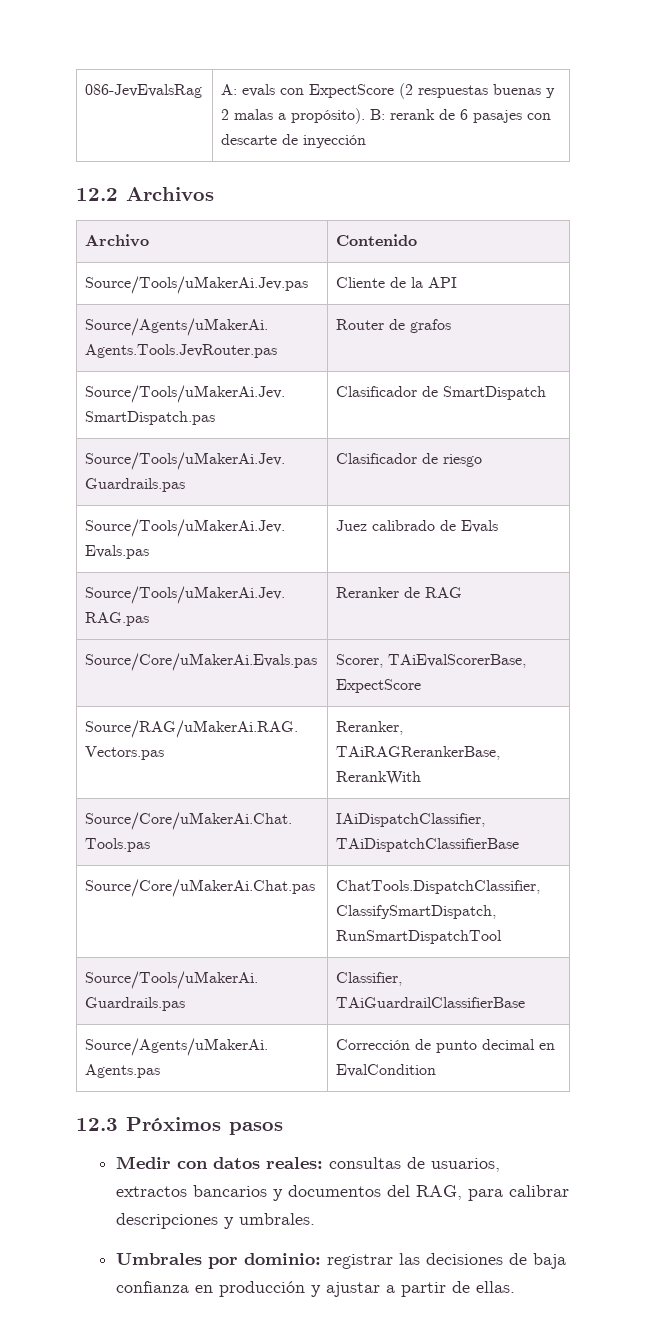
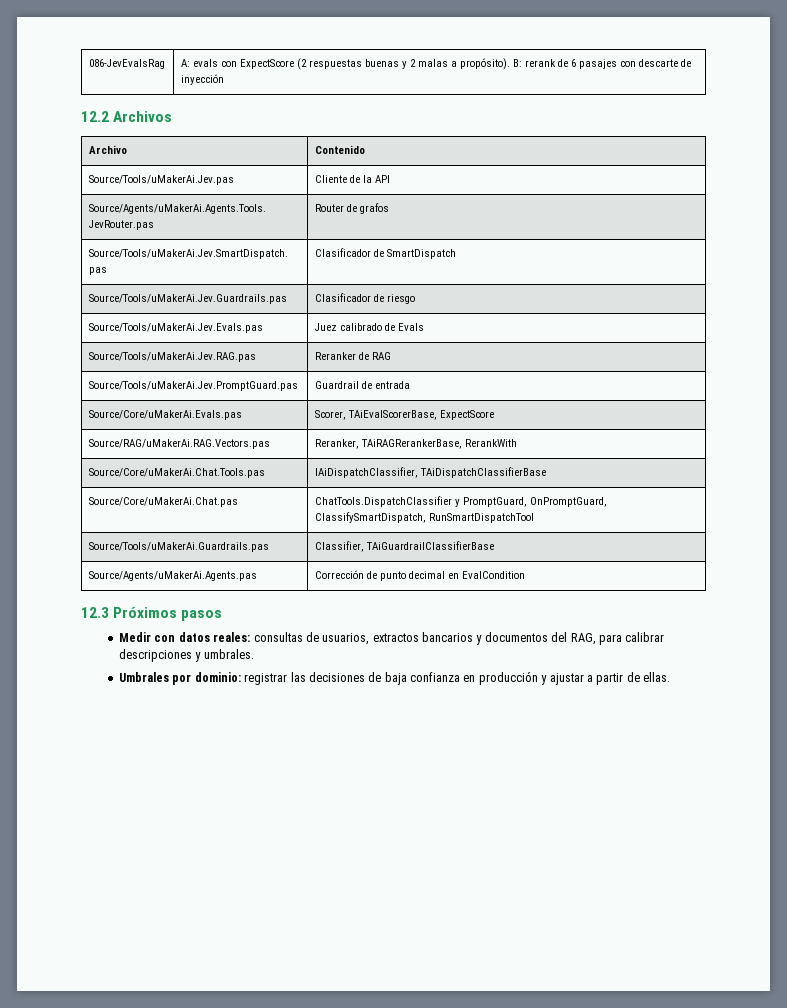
(463, 592) none -> [88,381,298,391] [314,381,410,389] // Source/Tools/uMakerAi.Jev.PromptGuard.pas | Guardrail de entrada
[336,880,541,894] ChatTools.DispatchClassifier, -> [314,496,607,507] ChatTools.DispatchClassifier y PromptGuard, OnPromptGuard,

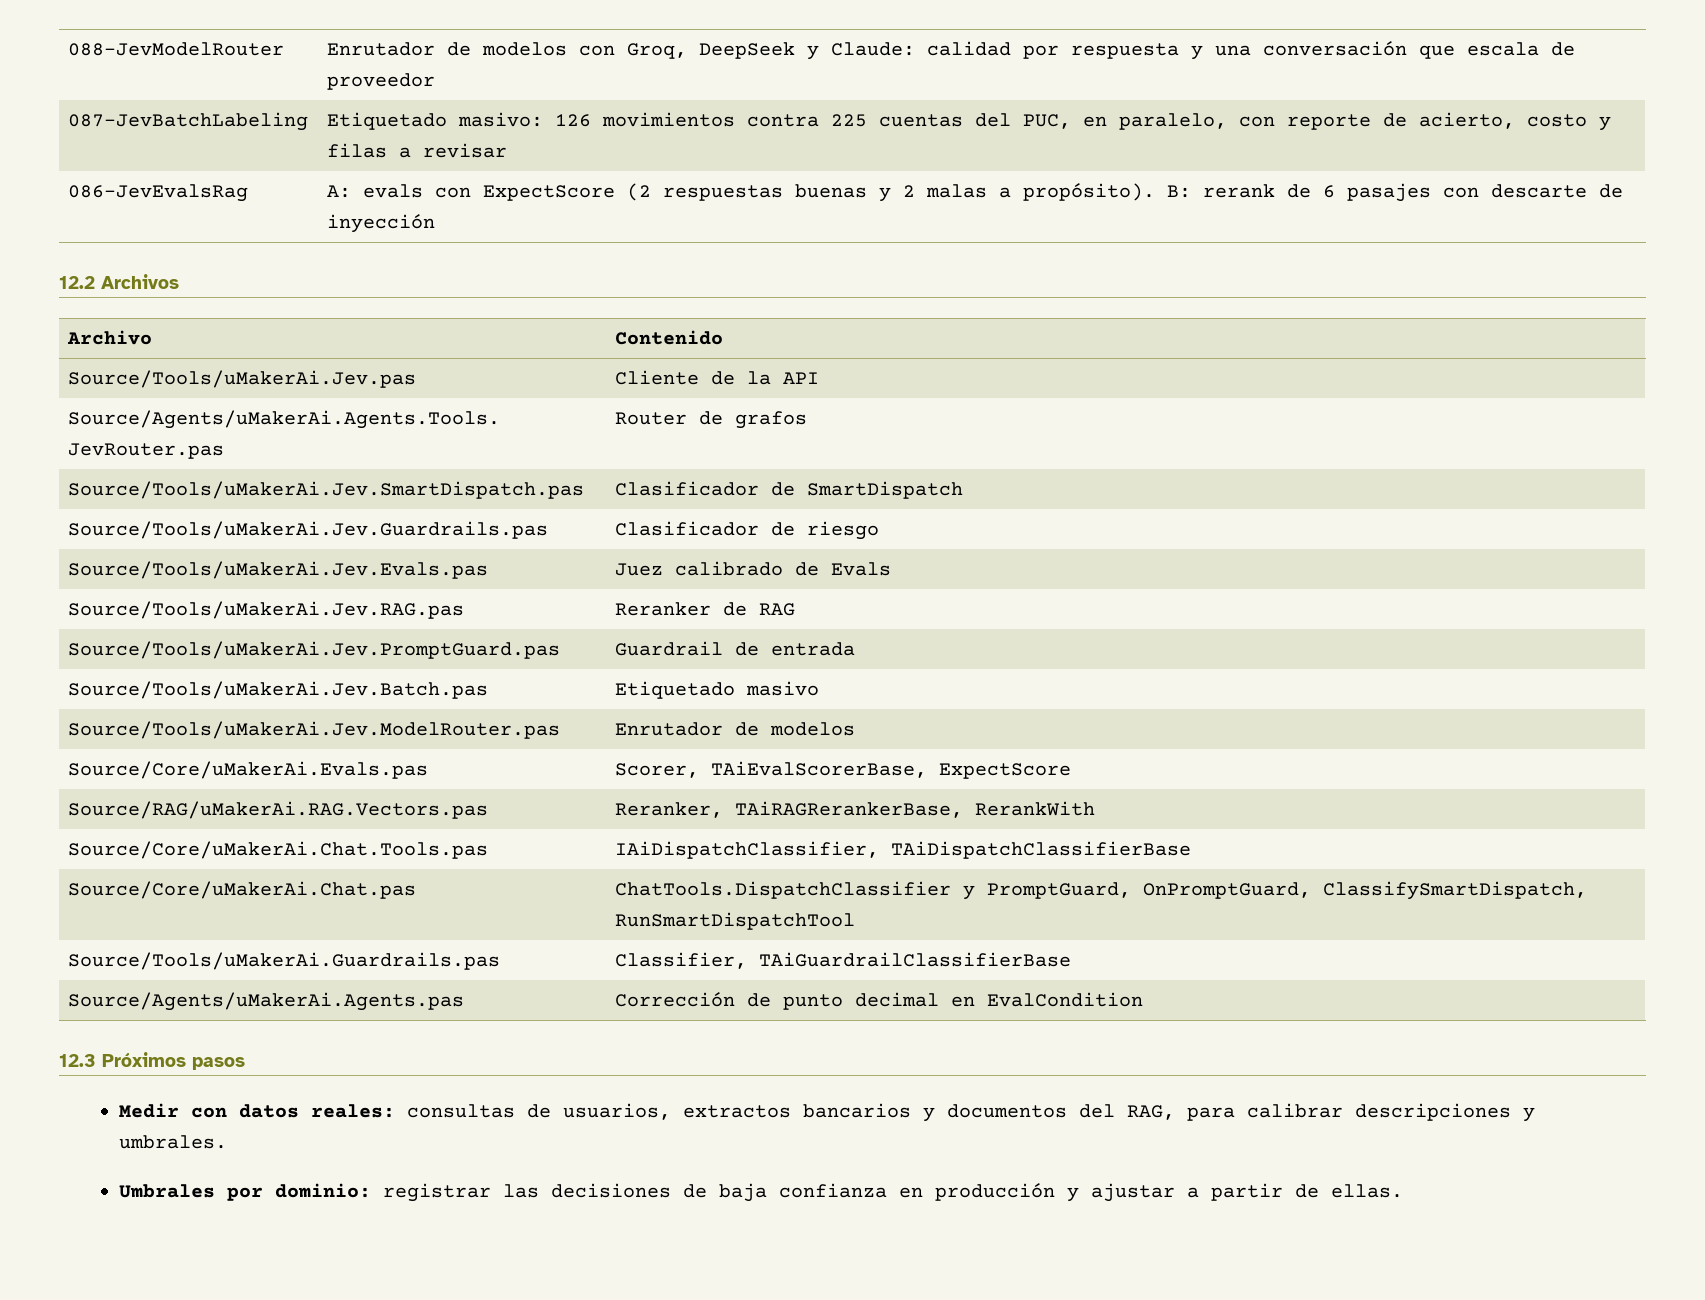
(88, 64) none -> [68,42,285,56] [327,41,1576,60] [327,73,436,90] [68,112,309,131] [327,112,1612,131] [327,143,508,158] 088-JevModelRouter | Enrutador de modelos con Groq, DeepSeek y Claude: calidad por respuesta y una conversación que escala de proveedor // 087-JevBatchLabeling | Etiquetado masivo: 126 movimientos contra 225 cuentas del PUC, en paralelo, con reporte de acierto, costo y filas a revisar //
(410, 385) none -> [68,681,489,699] [615,681,820,699] [68,721,561,739] [615,722,856,736] // Source/Tools/uMakerAi.Jev.Batch.pas | Etiquetado masivo // Source/Tools/uMakerAi.Jev.ModelRouter.pas | Enrutador de modelos

